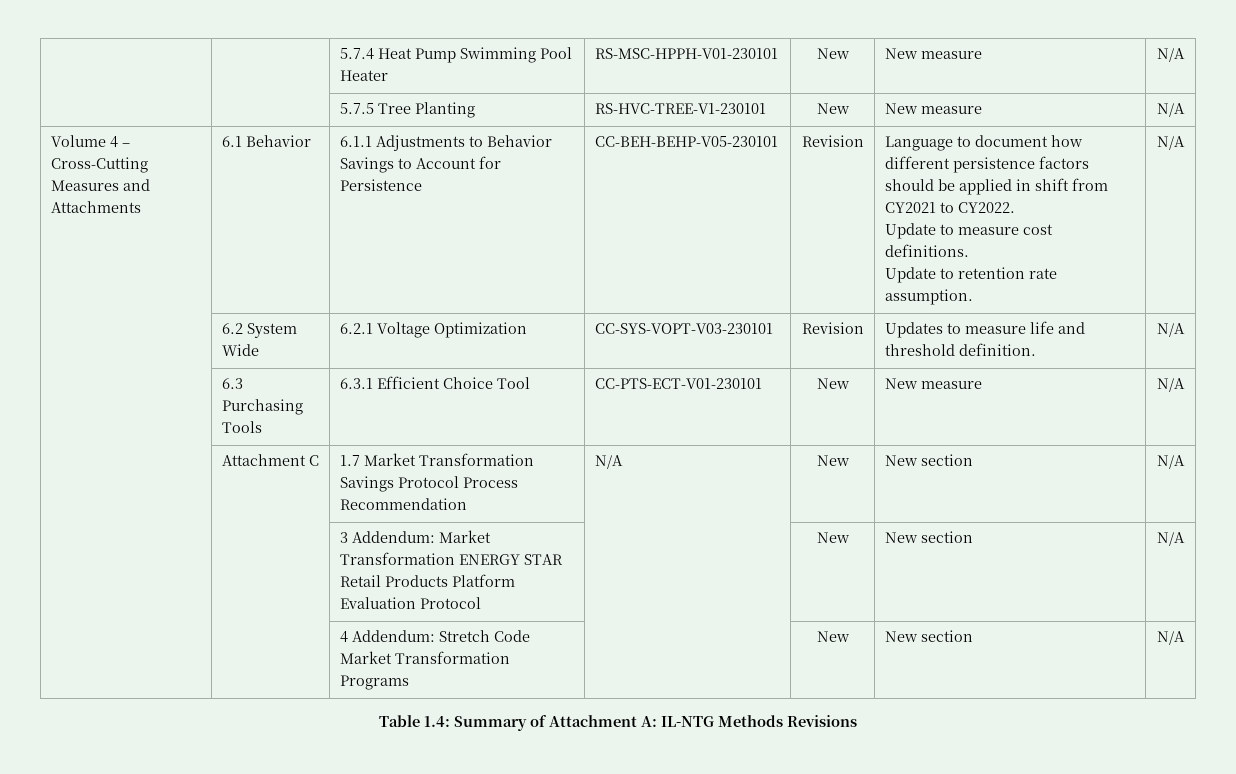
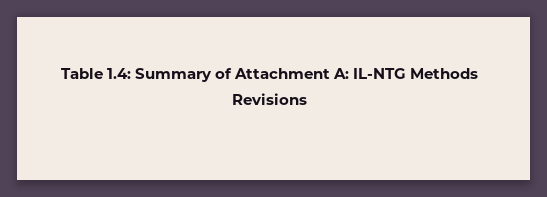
[339,47,572,63] [339,70,388,81] [594,48,778,59] [816,48,850,59] [884,48,982,59] [1157,48,1185,62] [339,102,475,118] [594,103,766,114] [816,103,850,114] [884,103,982,114] [1157,103,1185,117] [50,135,130,148] [50,157,148,173] [50,179,150,191] [50,201,141,213] [221,135,311,147] [339,135,552,151] [339,156,501,173] [339,179,422,191] [594,136,778,147] [801,135,864,147] [884,135,1083,151] [884,156,1089,173] [884,178,1108,195] [884,202,1015,213] [884,223,1053,239] [884,244,969,257] [884,267,1057,283] [884,289,973,305] [1157,136,1185,150] [221,323,297,338] [221,344,259,356] [339,322,527,338] [594,323,773,334] [801,322,864,334] [884,321,1085,338] [884,343,1036,356] [1157,323,1185,337] [221,378,243,389] [221,399,303,415] [221,421,262,433] [339,376,530,389] [594,378,762,389] [816,378,850,389] [884,378,982,389] [1157,378,1185,392] [221,454,319,466] [339,453,534,466] [339,476,518,492] [339,498,467,510] [594,455,623,469] [816,455,850,466] [884,454,973,466] [1157,455,1185,469] [339,530,491,543] [339,552,563,565] [339,574,515,587] [339,597,481,609] [816,532,850,543] [884,531,973,543] [1157,532,1185,546] [339,630,530,643] [339,651,510,664] [339,675,409,690] [816,631,850,642] [884,630,973,642] [1157,631,1185,645] | | 5.7.4 Heat Pump Swimming Pool Heater | RS-MSC-HPPH-V01-230101 | New | New measure | N/A // | | 5.7.5 Tree Planting | RS-HVC-TREE-V1-230101 | New | New measure | N/A // Volume 4 – Cross-Cutting Measures and Attachments | 6.1 Behavior | 6.1.1 Adjustments to Behavior Savings to Account for Persistence | CC-BEH-BEHP-V05-230101 | Revision | Language to document how different persistence factors should be applied in shift from CY2021 to CY2022. // Update to measure cost definitions. // Update to retention rate assumption. | N/A // | 6.2 System Wide | 6.2.1 Voltage Optimization | CC-SYS-VOPT-V03-230101 | Revision | Updates to measure life and threshold definition. | N/A // | 6.3 Purchasing Tools | 6.3.1 Efficient Choice Tool | CC-PTS-ECT-V01-230101 | New | New measure | N/A // | Attachment C | 1.7 Market Transformation Savings Protocol Process Recommendation | N/A | New | New section | N/A // | | 3 Addendum: Market Transformation ENERGY STAR Retail Products Platform Evaluation Protocol | | New | New section | N/A // | | 4 Addendum: Stretch Code Market Transformation Programs | | New | New section | N/A // -> (60, 73) none

